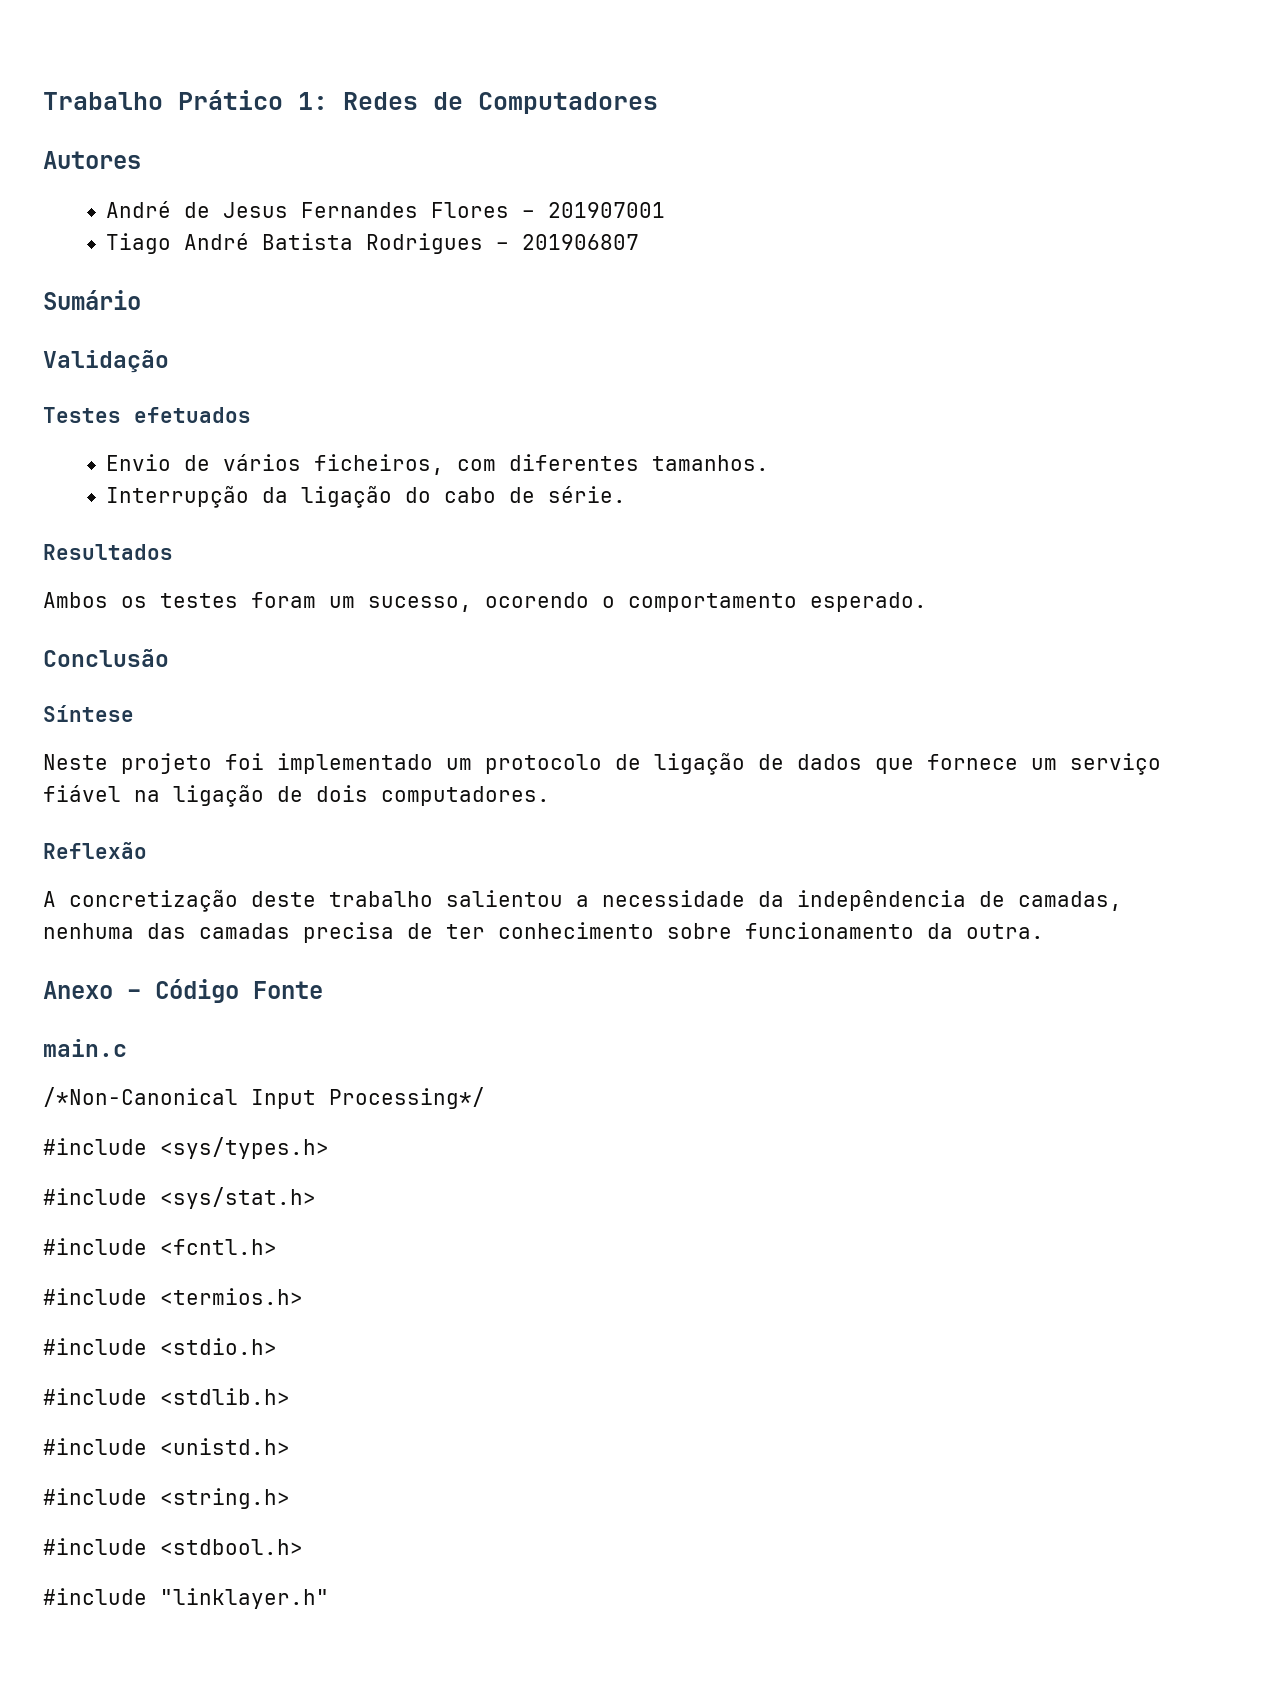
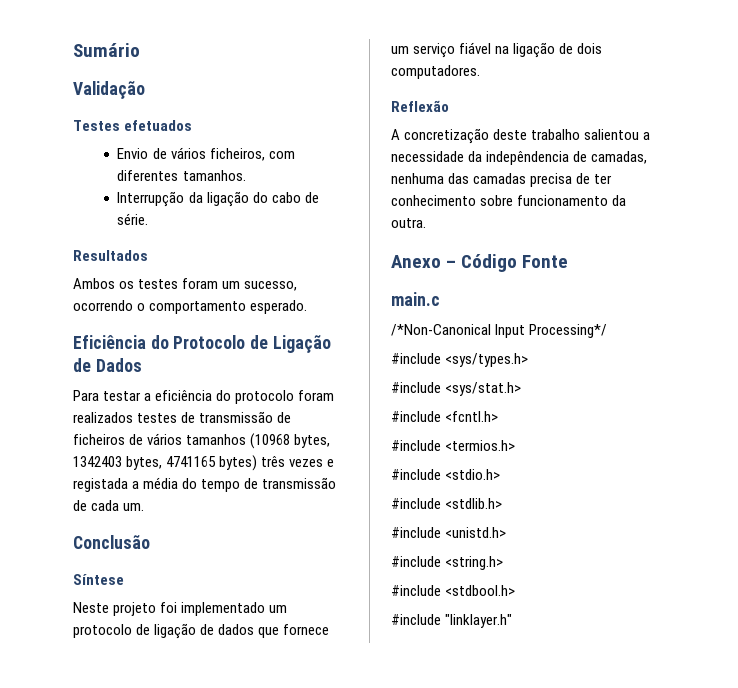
[43,90,658,114] [43,151,141,169] [106,201,666,218] [106,233,640,254] Trabalho Prático 1: Redes de Computadores // Autores // André de Jesus Fernandes Flores – 201907001 // Tiago André Batista Rodrigues – 201906807 // -> (73, 50) none
[485,592,589,608] ocorendo -> [73,300,133,311] ocorrendo
(927, 602) none -> [73,335,331,353] [73,358,142,372] [73,390,335,404] [73,411,292,423] [73,433,331,449] [73,455,335,471] [73,477,337,492] [73,500,145,511] // Eficiência do Protocolo de Ligação de Dados // Para testar a eficiência do protocolo foram realizados testes de transmissão de ficheiros de vários tamanhos (10968 bytes, 1342403 bytes, 4741165 bytes) três vezes e registada a média do tempo de transmissão de cada um.

